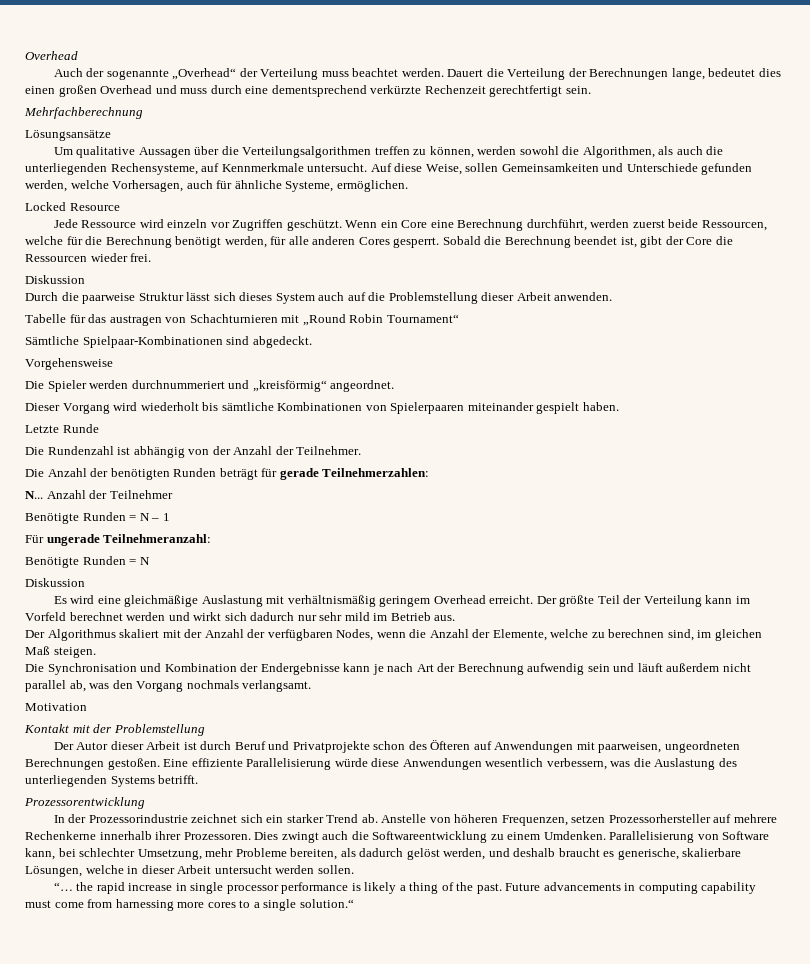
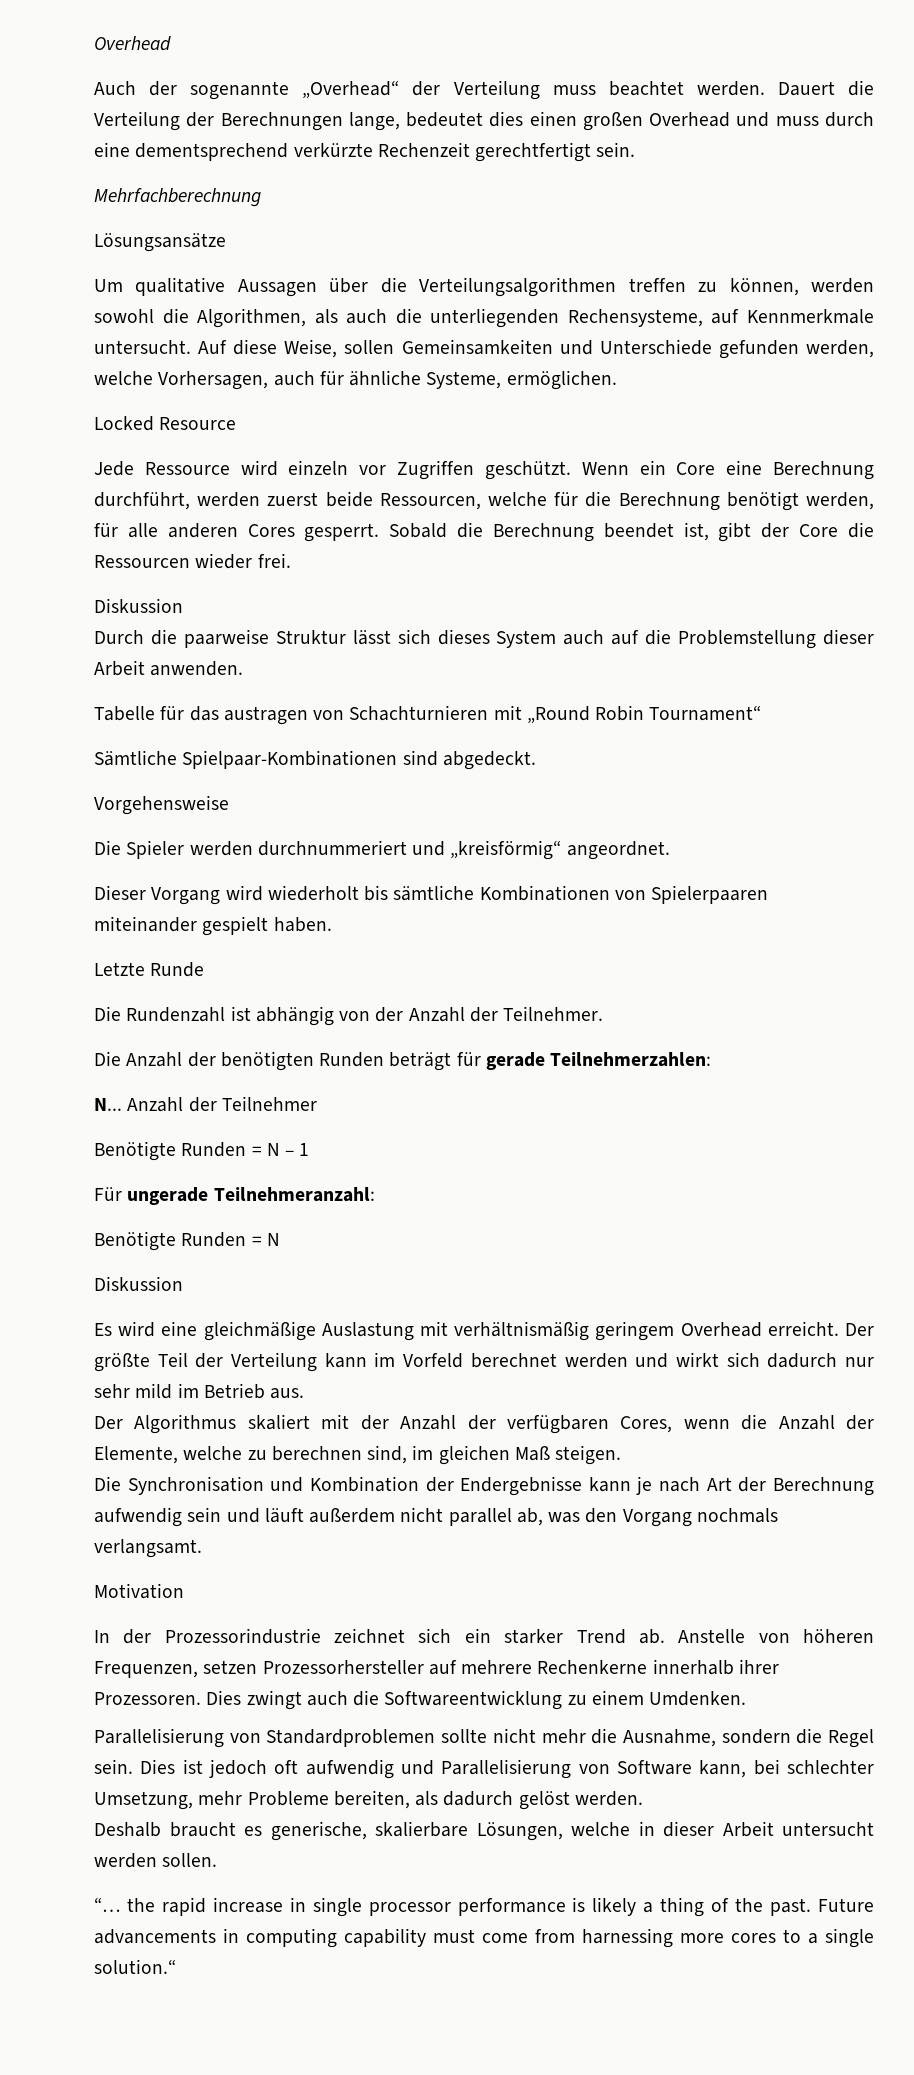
[336,629,374,641] Nodes, -> [620,1416,673,1433] Cores,
[24,724,205,736] [53,740,740,753] [25,758,737,770] [25,775,199,787] [24,797,145,809] // Kontakt mit der Problemstellung // Der Autor dieser Arbeit ist durch Beruf und Privatprojekte schon des Öfteren auf Anwendungen mit paarweisen, ungeordneten Berechnungen gestoßen. Eine effiziente Parallelisierung würde diese Anwendungen wesentlich verbessern, was die Auslastung des unterliegenden Systems betrifft. // Prozessorentwicklung -> (184, 1591) none
(606, 835) none -> [94,1728,875,1748] [94,1759,435,1779] // Parallelisierung von Standardproblemen sollte nicht mehr die Ausnahme, sondern die Regel sein. Dies ist jedoch oft aufwendig und
[443,848,556,860] werden, und deshalb -> [574,1791,643,1806] [94,1822,161,1837] werden. // Deshalb

